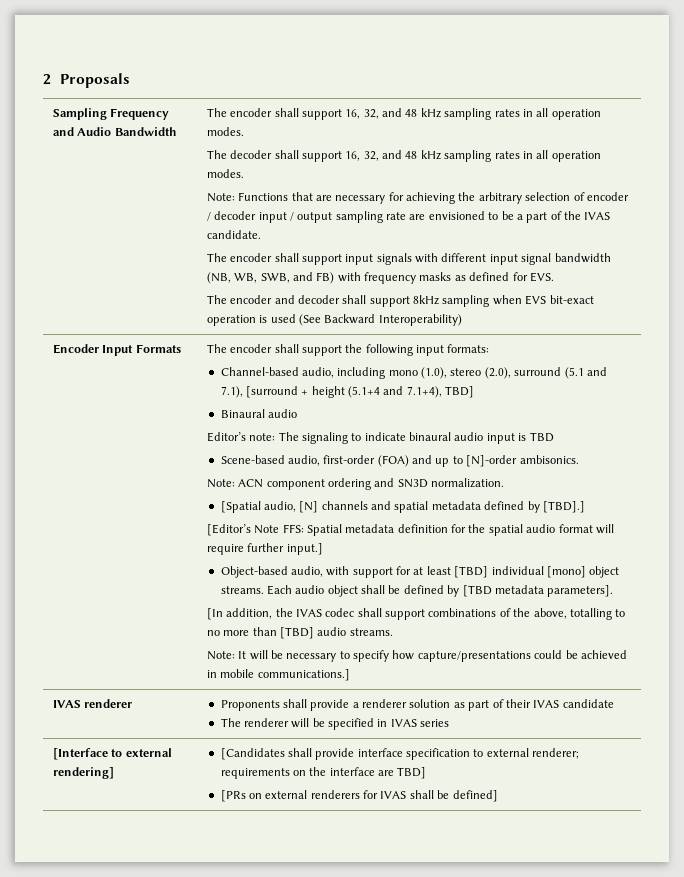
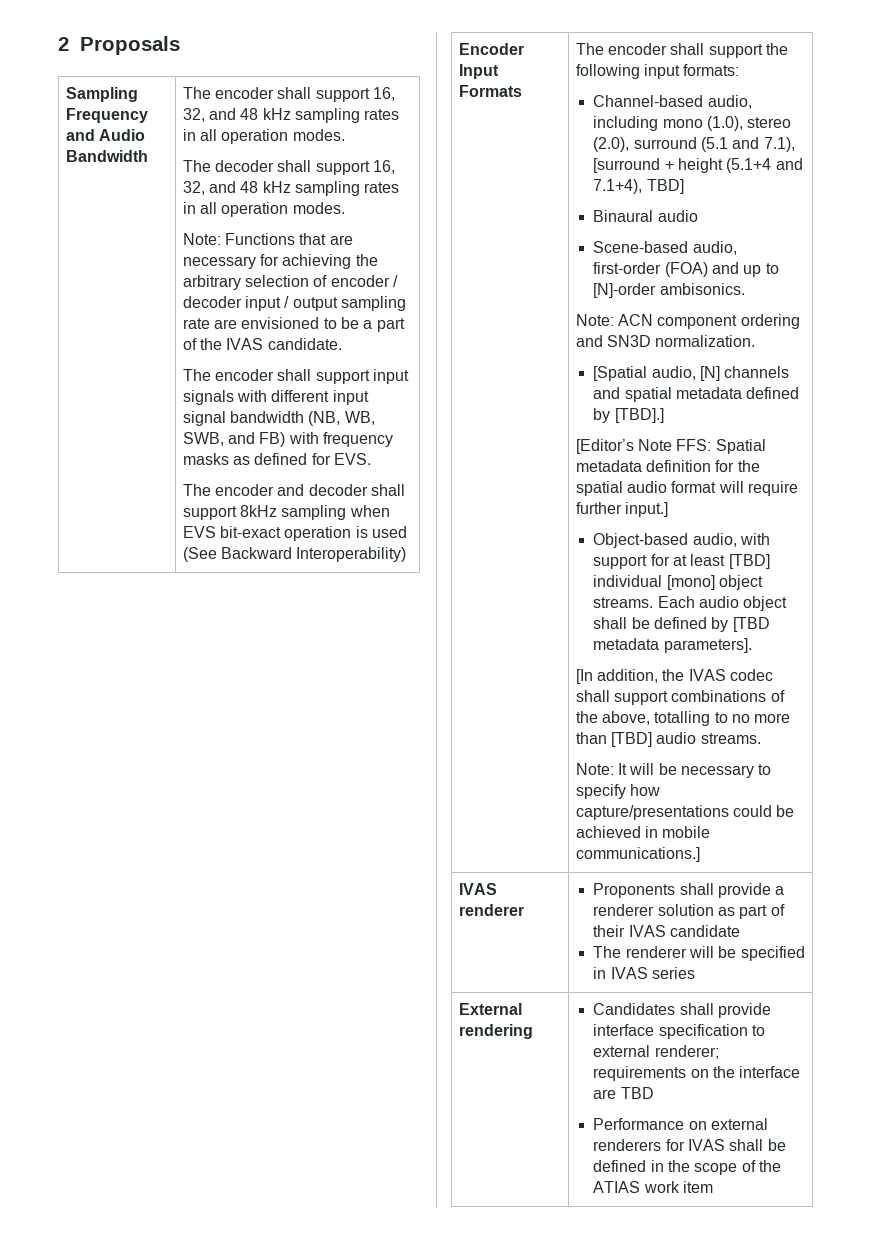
[206,432,554,444] // Editor’s note: The signaling to indicate binaural audio input is TBD -> (698, 216) none
[52,748,172,760] [52,767,114,779] [220,748,285,760] [Interface to external rendering] | [Candidates -> [458,1003,522,1015] [458,1024,533,1039] [593,1003,676,1015] External rendering | Candidates
[397,767,427,779] [220,790,246,802] TBD] // [PRs -> [620,1087,654,1099] [593,1118,685,1130] TBD // Performance
[452,790,498,802] defined] -> [593,1160,782,1175] [593,1181,714,1193] defined in the scope of the ATIAS work item

